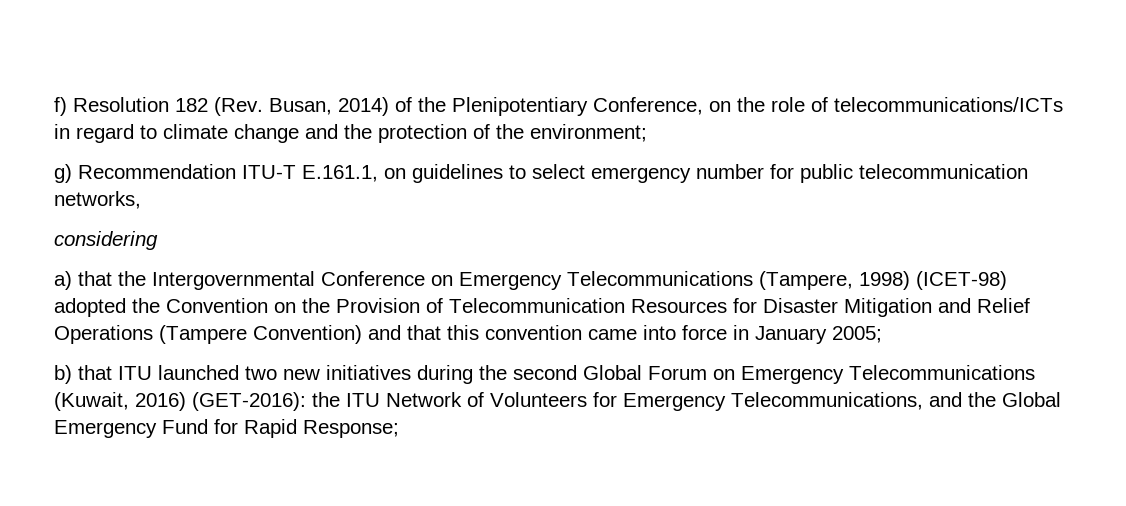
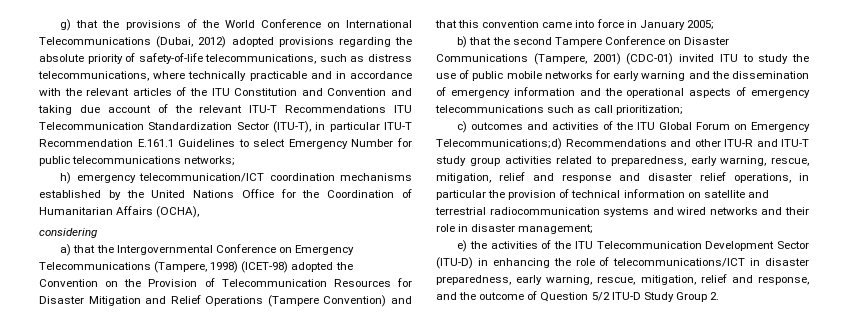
[54,97,1063,116] [54,124,647,143] [54,164,1028,183] [54,191,141,209] f) Resolution 182 (Rev. Busan, 2014) of the Plenipotentiary Conference, on the role of telecommunications/ICTs in regard to climate change and the protection of the environment; // g) Recommendation ITU-T E.161.1, on guidelines to select emergency number for public telecommunication networks, -> [60,19,413,31] [39,36,412,48] [39,53,412,64] [38,71,413,81] [39,87,413,96] [38,104,412,115] [39,121,412,133] [39,138,412,149] [39,156,236,166] [60,172,412,184] [39,189,412,200] [39,206,200,218] g) that the provisions of the World Conference on International Telecommunications (Dubai, 2012) adopted provisions regarding the absolute priority of safety-of-life telecommunications, such as distress telecommunications, where technically practicable and in accordance with the relevant articles of the ITU Constitution and Convention and taking due account of the relevant ITU-T Recommendations ITU Telecommunication Standardization Sector (ITU-T), in particular ITU-T Recommendation E.161.1 Guidelines to select Emergency Number for public telecommunications networks; // h) emergency telecommunication/ICT coordination mechanisms established by the United Nations Office for the Coordination of Humanitarian Affairs (OCHA),
[118,365,1035,384] [54,392,1061,411] [54,419,399,438] ITU launched two new initiatives during the second Global Forum on Emergency Telecommunications (Kuwait, 2016) (GET-2016): the ITU Network of Volunteers for Emergency Telecommunications, and the Global Emergency Fund for Rapid Response; -> [492,36,730,47] [436,53,809,65] [436,70,809,81] [436,87,810,98] [435,105,684,115] [457,121,810,133] [436,138,809,150] [436,156,809,166] [436,172,809,183] [436,189,769,200] [435,207,809,217] [436,224,594,234] [457,240,809,252] [436,257,809,269] [436,274,809,285] [436,291,719,302] the second Tampere Conference on Disaster Communications (Tampere, 2001) (CDC-01) invited ITU to study the use of public mobile networks for early warning and the dissemination of emergency information and the operational aspects of emergency telecommunications such as call prioritization; // c) outcomes and activities of the ITU Global Forum on Emergency Telecommunications;d) Recommendations and other ITU-R and ITU-T study group activities related to preparedness, early warning, rescue, mitigation, relief and response and disaster relief operations, in particular the provision of technical information on satellite and terrestrial radiocommunication systems and wired networks and their role in disaster management; // e) the activities of the ITU Telecommunication Development Sector (ITU-D) in enhancing the role of telecommunications/ICT in disaster preparedness, early warning, rescue, mitigation, relief and response, and the outcome of Question 5/2 ITU-D Study Group 2.

